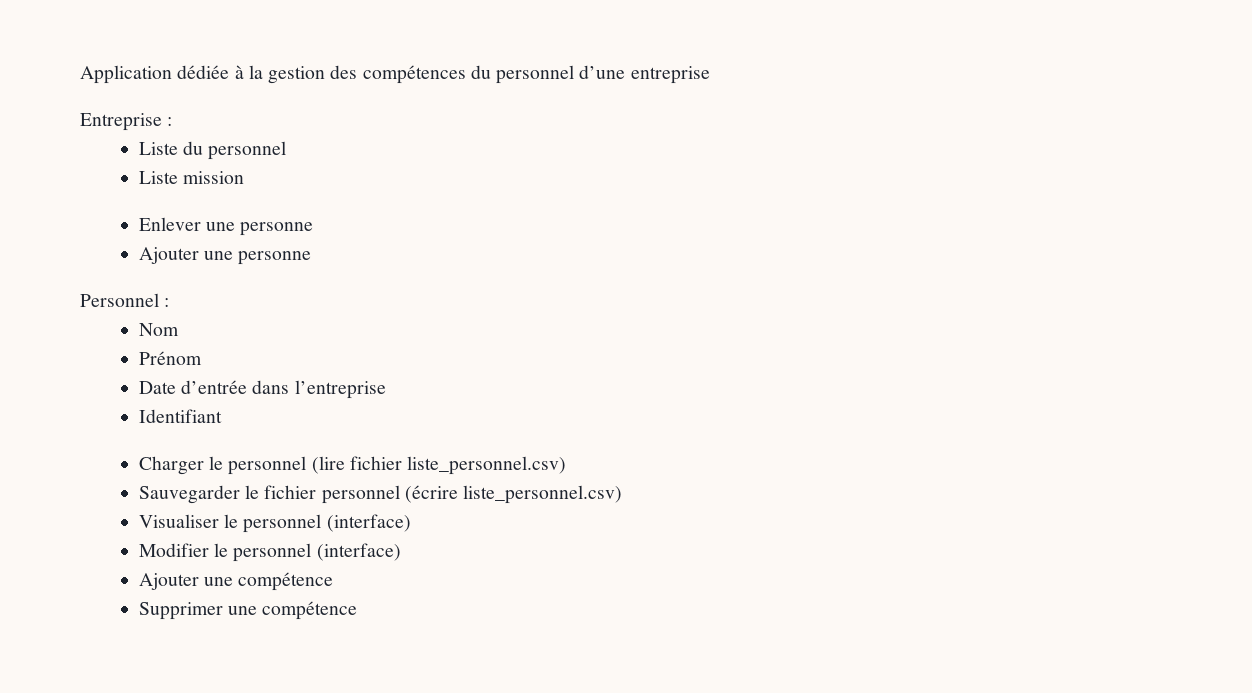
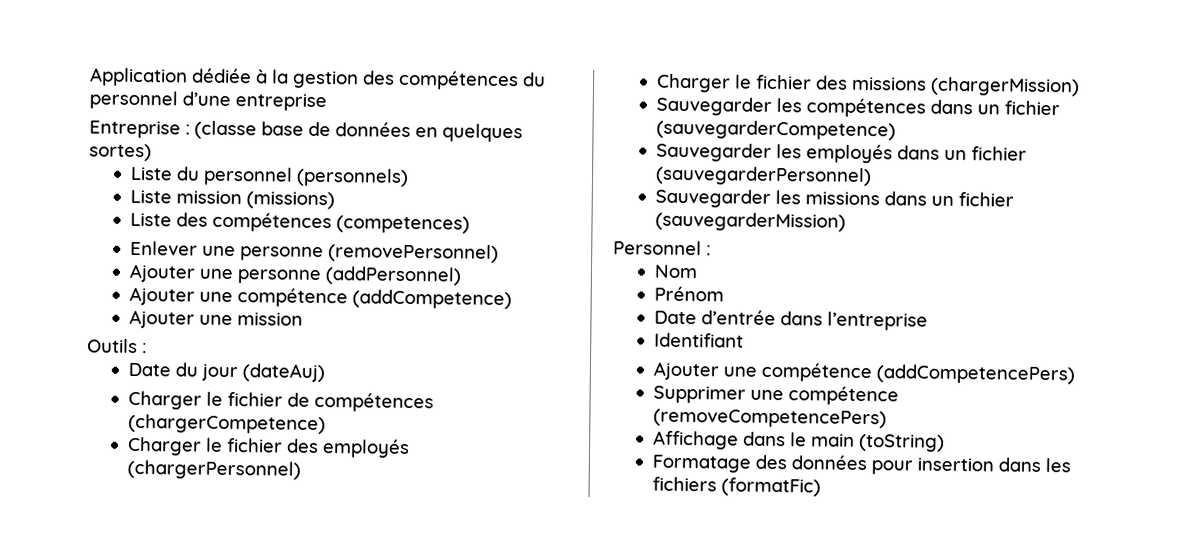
(173, 121) none -> [194,120,523,143] [89,143,152,162] (classe base de données en quelques sortes)
(287, 150) none -> [295,167,409,187] (personnels)
(245, 177) none -> [245,191,335,210] [129,211,470,234] (missions) // Liste des compétences (competences)
(314, 229) none -> [327,243,499,263] (removePersonnel)
(312, 258) none -> [324,266,462,286] [128,286,512,310] [128,309,303,329] [87,338,147,354] [127,362,325,383] [127,390,434,413] [127,413,326,435] [126,436,410,459] [126,459,301,480] [655,73,1080,97] [655,96,1060,118] [655,119,896,141] [655,142,1027,164] [654,165,872,187] [654,188,1014,208] [654,211,846,232] (addPersonnel) // Ajouter une compétence (addCompetence) // Ajouter une mission // Outils : // Date du jour (dateAuj) // Charger le fichier de compétences (chargerCompetence) // Charger le fichier des employés (chargerPersonnel) // Charger le fichier des missions (chargerMission) // Sauvegarder les compétences dans un fichier (sauvegarderCompetence) // Sauvegarder les employés dans un fichier (sauvegarderPersonnel) // Sauvegarder les missions dans un fichier (sauvegarderMission)
[138,456,567,475] [138,485,623,504] [138,514,411,533] [138,543,401,562] [138,572,334,591] // Charger le personnel (lire fichier liste_personnel.csv) // Sauvegarder le fichier personnel (écrire liste_personnel.csv) // Visualiser le personnel (interface) // Modifier le personnel (interface) // Ajouter une compétence -> [652,361,1075,385] // Ajouter une compétence (addCompetencePers)
(358, 610) none -> [652,408,887,429] [652,430,945,452] [651,454,1071,475] [651,476,821,497] (removeCompetencePers) // Affichage dans le main (toString) // Formatage des données pour insertion dans les fichiers (formatFic)

